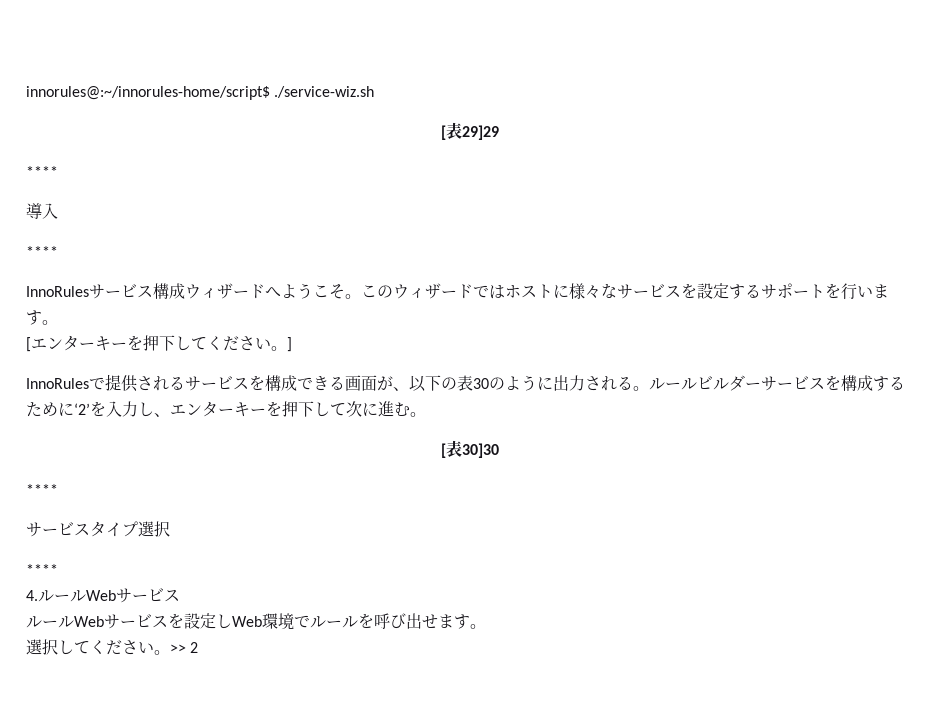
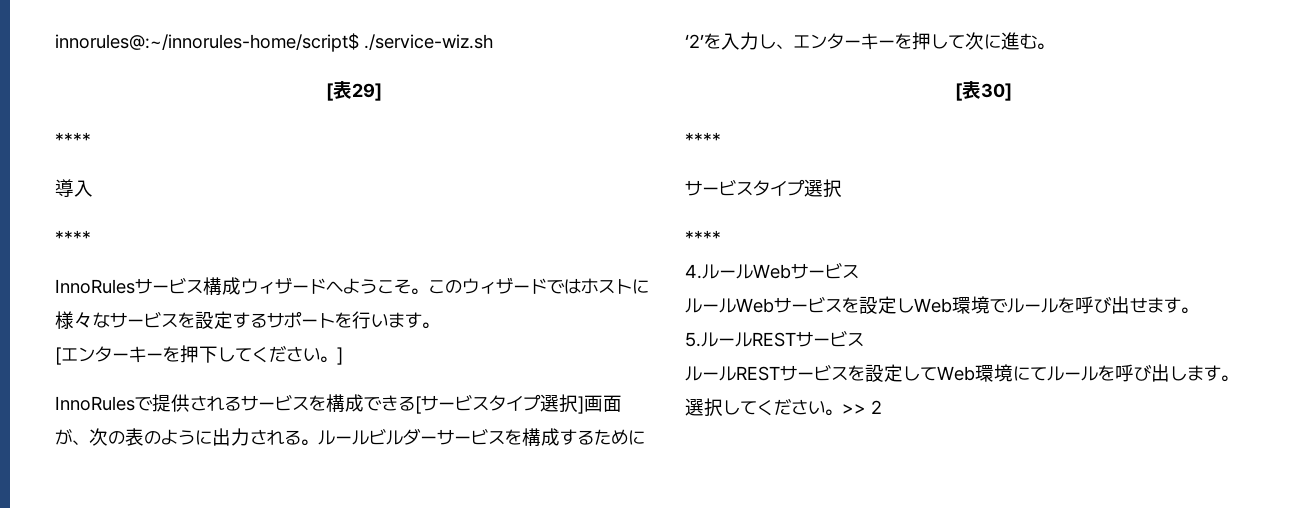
[462,125,499,140] 29]29 -> [351,83,382,101] 29]
[345,375,489,392] 画面が、以下の表30 -> [415,394,622,414] [55,428,144,446] [サービスタイプ選択]画面が、次の表
[298,401,314,417] 下 -> (931, 41) none
[462,443,499,458] 30]30 -> [981,83,1012,101] 30]
(486, 626) none -> [685,330,864,347] [685,364,1238,382] // 5.ルールRESTサービス // ルールRESTサービスを設定してWeb環境にてルールを呼び出します。

